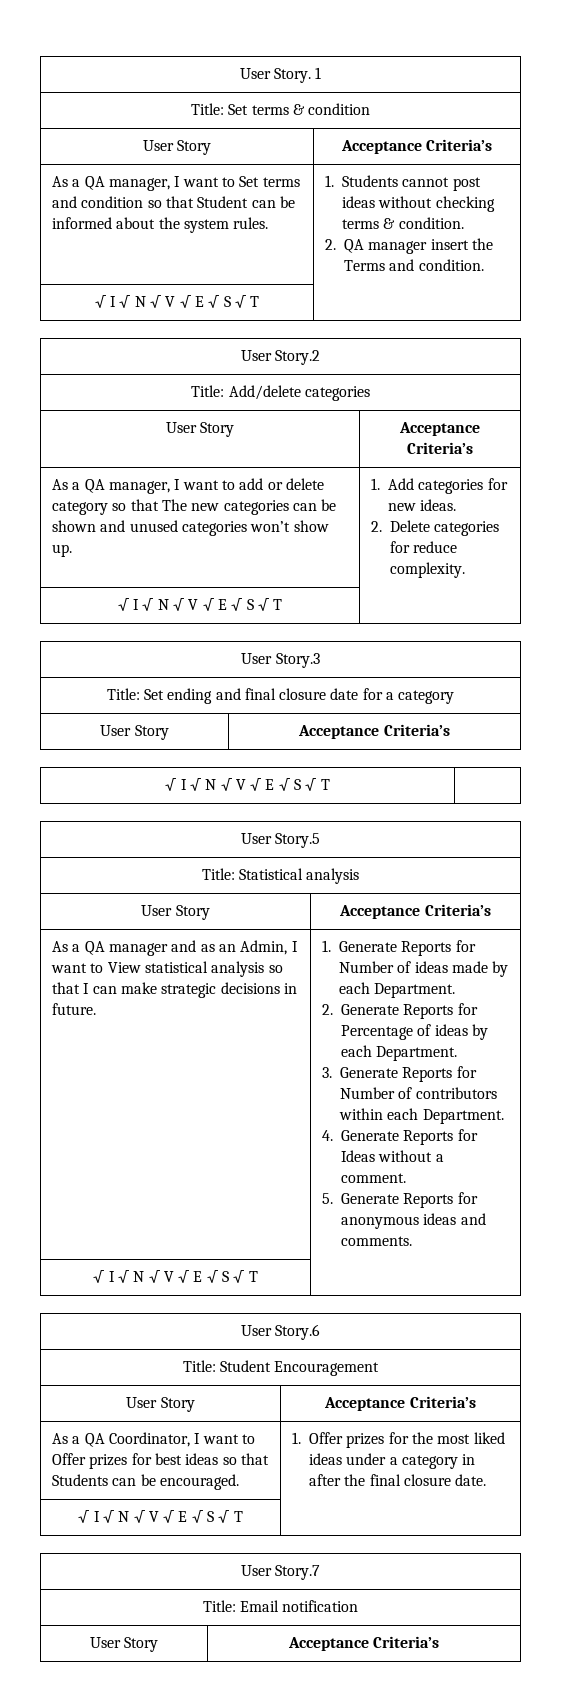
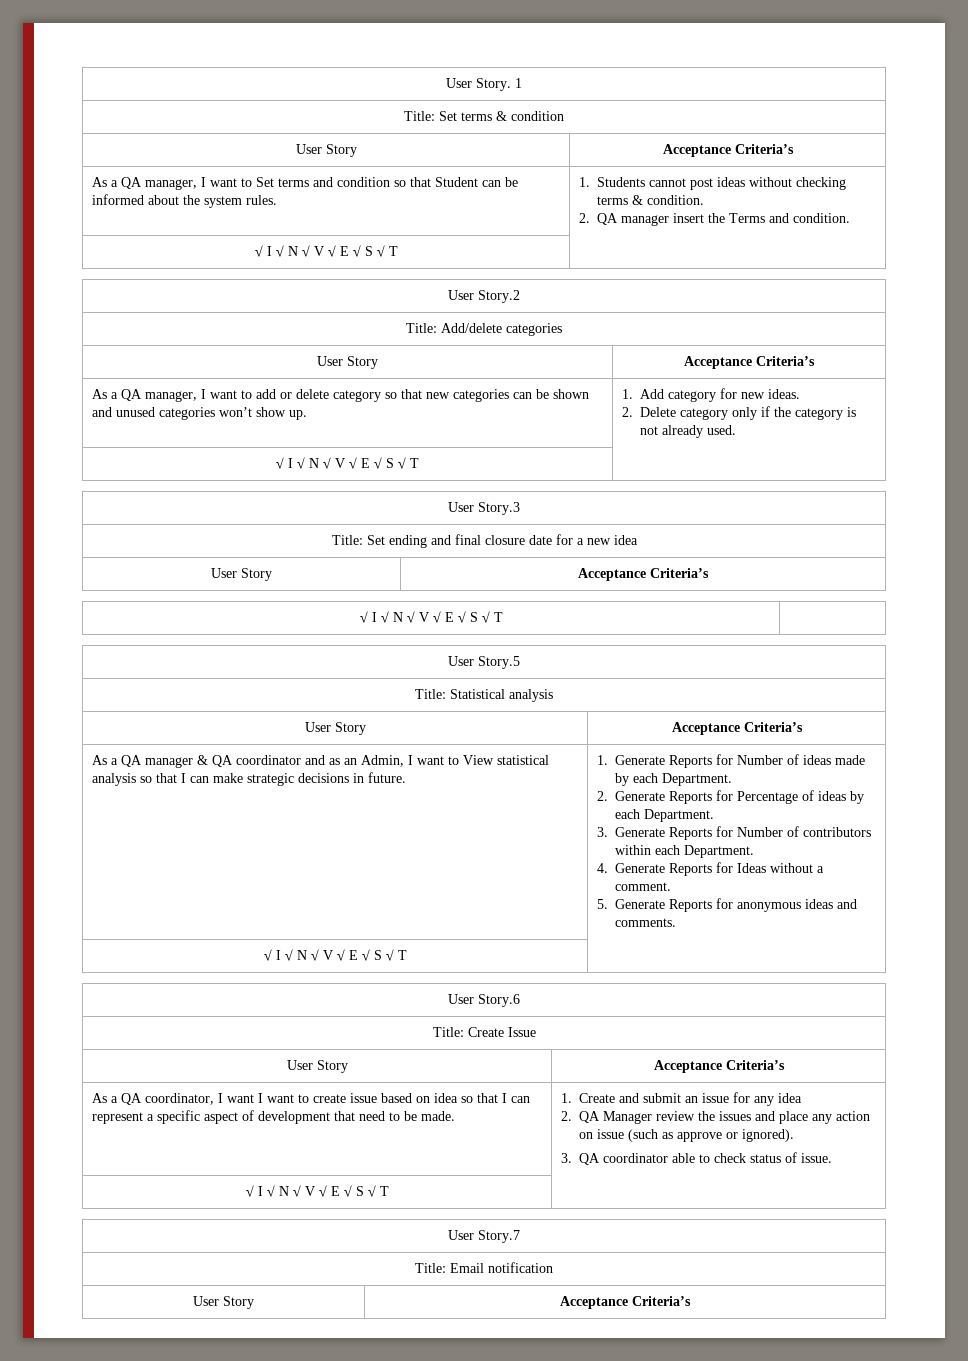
[162,499,188,511] The -> (422, 394) none
[418,479,484,494] categories -> [667,390,716,402] category
[434,521,500,536] [390,541,458,553] [390,562,466,578] categories for reduce complexity. -> [679,406,856,420] [639,425,736,438] category only if the category is not already used.
[398,690,455,704] category -> [586,535,638,545] new idea
(169, 949) none -> [196,755,301,767] & QA coordinator
[220,1360,380,1376] [126,1397,195,1412] [324,1396,476,1411] [52,1432,256,1447] [52,1453,270,1469] [52,1474,240,1490] [292,1432,505,1448] [309,1453,476,1469] [309,1474,487,1486] Student Encouragement // User Story | Acceptance Criteria’s // As a QA Coordinator, I want to Offer prizes for best ideas so that Students can be encouraged. | 1. Offer prizes for the most liked ideas under a category in after the final closure date. -> [467,1027,536,1037] [286,1060,348,1073] [653,1060,785,1073] [91,1093,530,1105] [91,1110,455,1124] [560,1092,802,1106] [560,1111,870,1124] [578,1129,794,1142] [560,1152,832,1165] Create Issue // User Story | Acceptance Criteria’s // As a QA coordinator, I want I want to create issue based on idea so that I can represent a specific aspect of development that need to be made. | 1. Create and submit an issue for any idea // 2. QA Manager review the issues and place any action on issue (such as approve or ignored). // 3. QA coordinator able to check status of issue.

